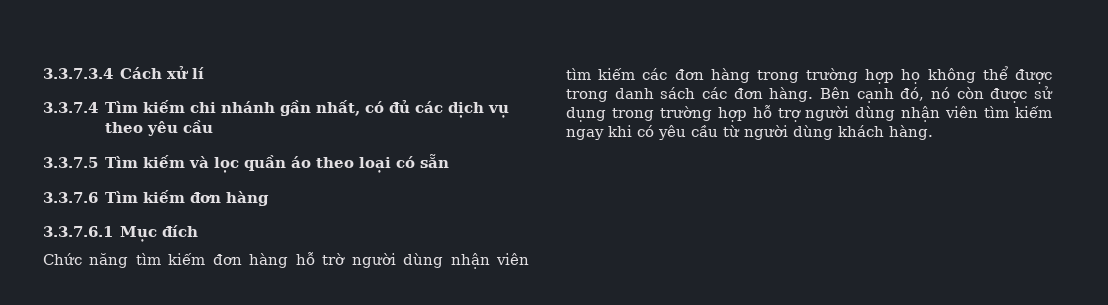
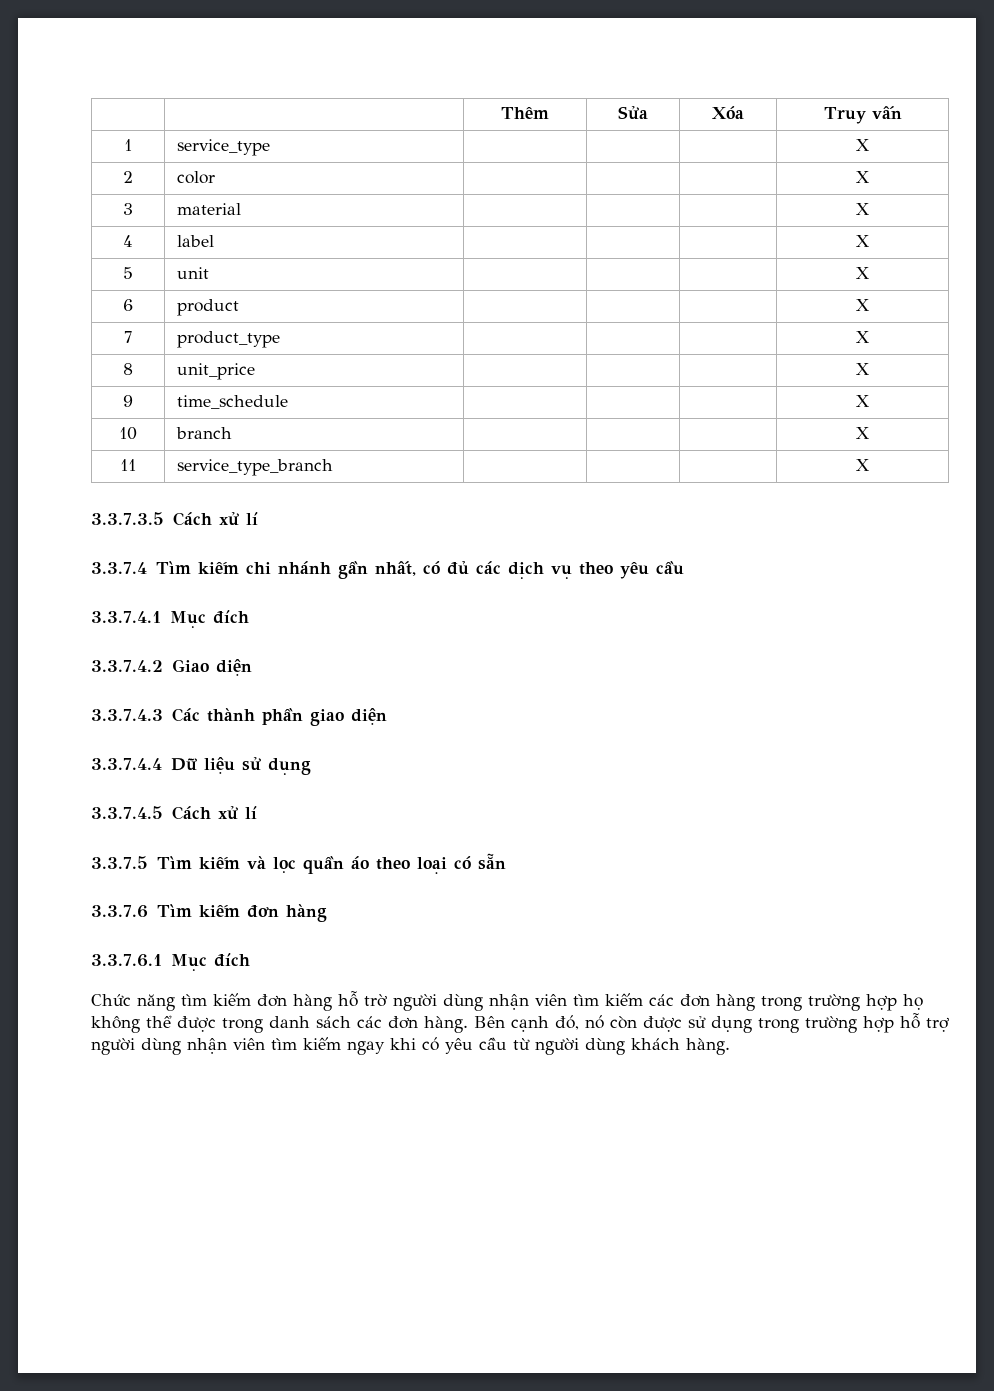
[43,68,113,79] 3.3.7.3.4 -> [501,107,549,119] [618,106,648,120] [712,106,744,119] [823,106,902,124] [124,139,132,151] [176,139,270,156] [856,139,870,151] [123,171,133,183] [176,171,215,184] [856,171,870,183] [123,203,133,215] [176,203,241,215] [856,203,870,215] [123,235,133,247] [176,235,214,247] [856,235,870,247] [123,267,133,279] [176,267,209,279] [856,267,870,279] [123,299,133,311] [176,299,239,316] [856,299,870,311] [124,331,132,343] [176,331,280,348] [856,331,870,343] [123,363,133,375] [176,363,255,380] [856,363,870,375] [123,395,133,407] [176,395,288,409] [856,395,870,407] [119,427,137,440] [175,427,232,439] [856,427,870,439] [120,459,136,471] [176,459,333,476] [856,459,870,471] [91,512,164,525] | | Thêm | Sửa | Xóa | Truy vấn // 1 | service_type | | | | X // 2 | color | | | | X // 3 | material | | | | X // 4 | label | | | | X // 5 | unit | | | | X // 6 | product | | | | X // 7 | product_type | | | | X // 8 | unit_price | | | | X // 9 | time_schedule | | | | X // 10 | branch | | | | X // 11 | service_type_branch | | | | X // 3.3.7.3.5
(214, 126) none -> [91,610,249,628] [91,659,252,676] [91,708,387,726] [91,757,311,775] [91,806,257,820] // 3.3.7.4.1 Mục đích // 3.3.7.4.2 Giao diện // 3.3.7.4.3 Các thành phần giao diện // 3.3.7.4.4 Dữ liệu sử dụng // 3.3.7.4.5 Cách xử lí

